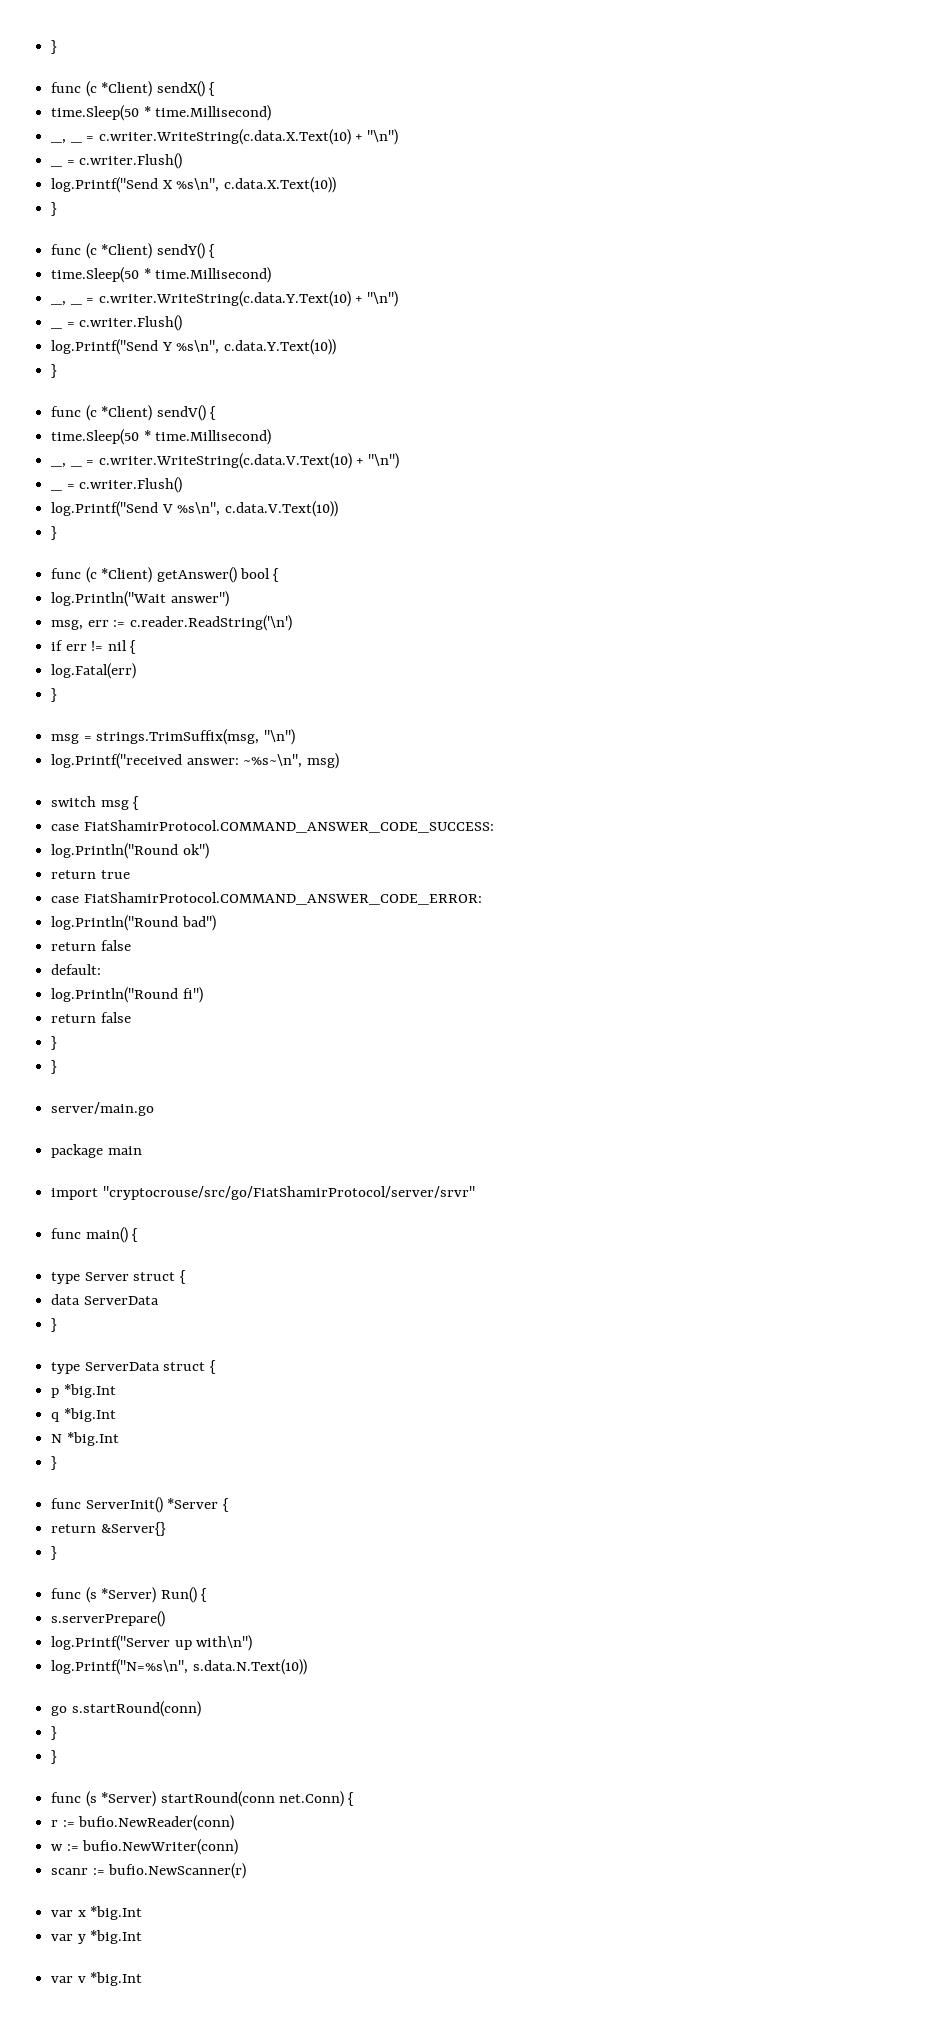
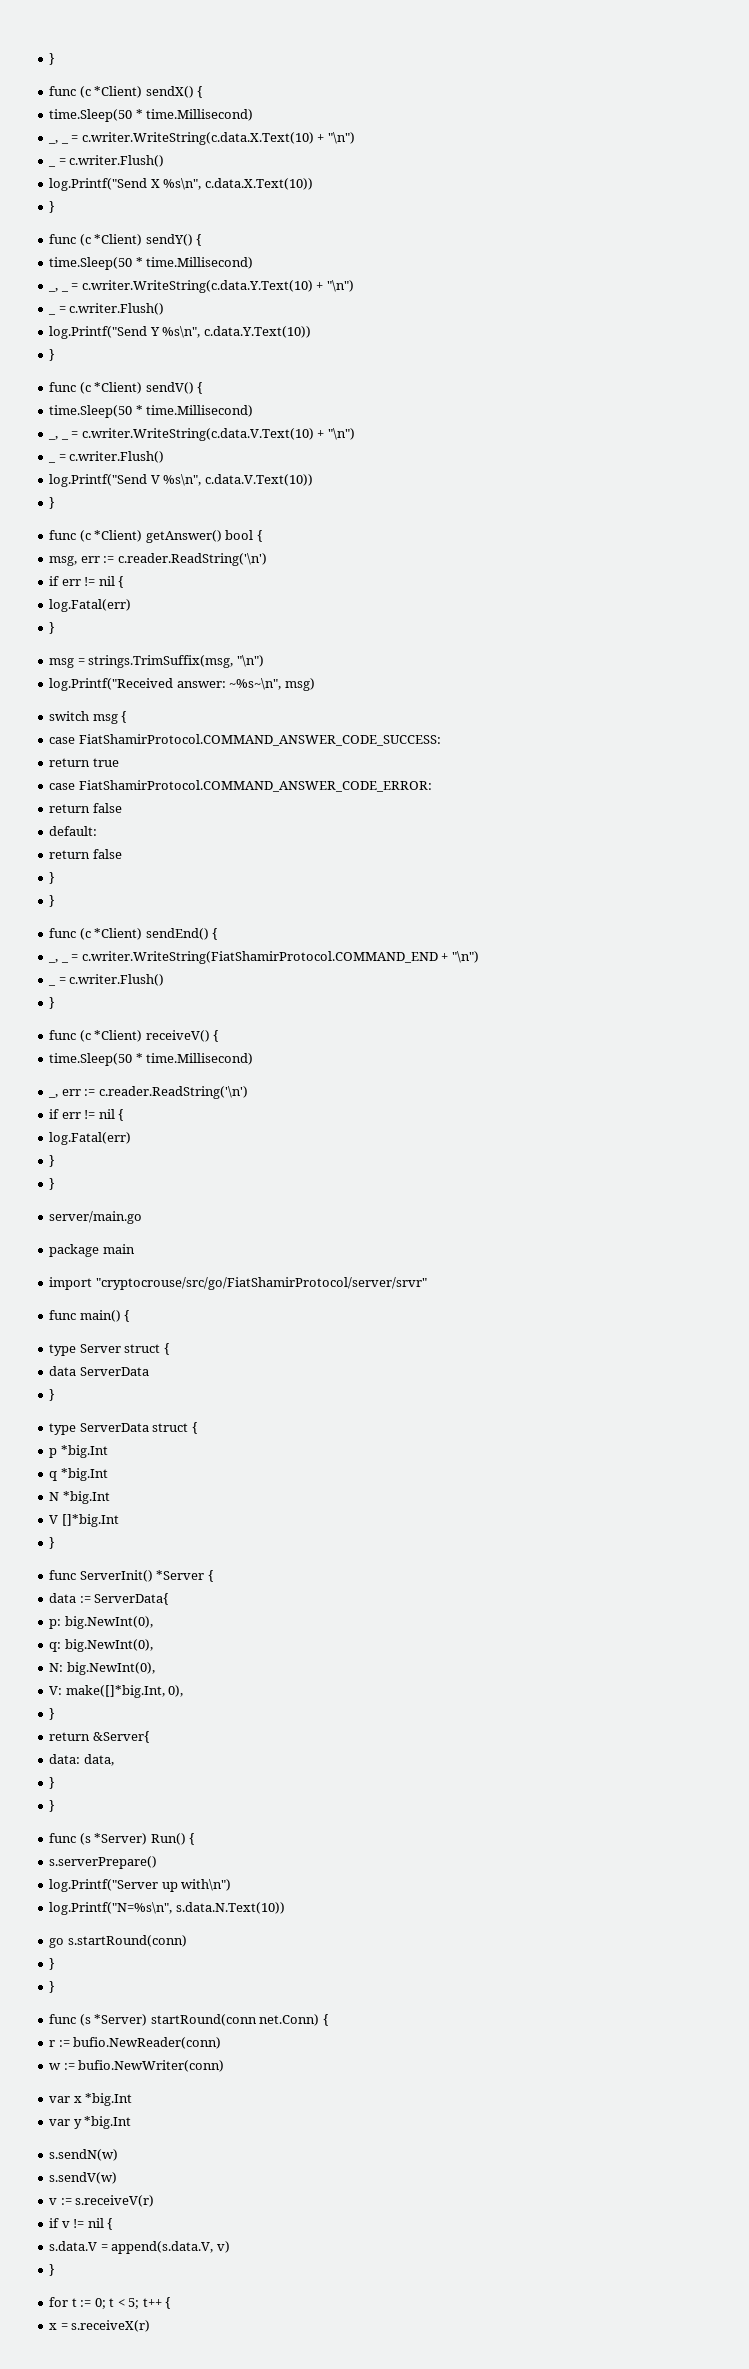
[51,591,229,607] // log.Println("Wait answer") -> (263, 536) none
[51,753,183,769] log.Printf("received -> [49,678,174,691] log.Printf("Received
[51,843,209,859] // log.Println("Round ok") -> (441, 740) none
[51,915,216,931] // log.Println("Round bad") -> (432, 786) none
[51,987,203,1003] // log.Println("Round fi") -> (98, 831) none
(58, 1067) none -> [49,928,219,940] [48,959,69,963] [71,951,479,964] [48,984,57,986] [58,974,165,986] [49,997,56,1009] [49,1030,220,1042] [49,1053,254,1066] [48,1086,248,1099] [49,1109,125,1121] [49,1132,132,1145] [49,1155,56,1167] [49,1178,56,1190] // func (c *Client) sendEnd() { // _, _ = c.writer.WriteString(FiatShamirProtocol.COMMAND_END + "\n") // _ = c.writer.Flush() // } // func (c *Client) receiveV() { // time.Sleep(50 * time.Millisecond) // _, err := c.reader.ReadString('\n') // if err != nil { // log.Fatal(err) // } // }
(119, 1439) none -> [49,1514,119,1527] // V []*big.Int
[51,1522,166,1536] return &Server{} -> [49,1593,170,1605] [49,1616,153,1629] [49,1639,153,1652] [49,1662,155,1675] [49,1685,184,1698] [49,1708,56,1720] [49,1731,150,1743] [49,1754,114,1766] [49,1777,56,1789] data := ServerData{ // p: big.NewInt(0), // q: big.NewInt(0), // N: big.NewInt(0), // V: make([]*big.Int, 0), // } // return &Server{ // data: data, // }
[51,1863,247,1879] // scanr := bufio.NewScanner(r) -> (225, 2066) none
[51,1972,143,1986] var v *big.Int -> [49,2149,119,2161] [49,2172,118,2184] [49,2195,155,2207] [49,2218,114,2230] [49,2241,230,2254] [49,2264,56,2276] [49,2297,172,2309] [49,2320,151,2332] s.sendN(w) // s.sendV(w) // v := s.receiveV(r) // if v != nil { // s.data.V = append(s.data.V, v) // } // for t := 0; t < 5; t++ { // x = s.receiveX(r)

